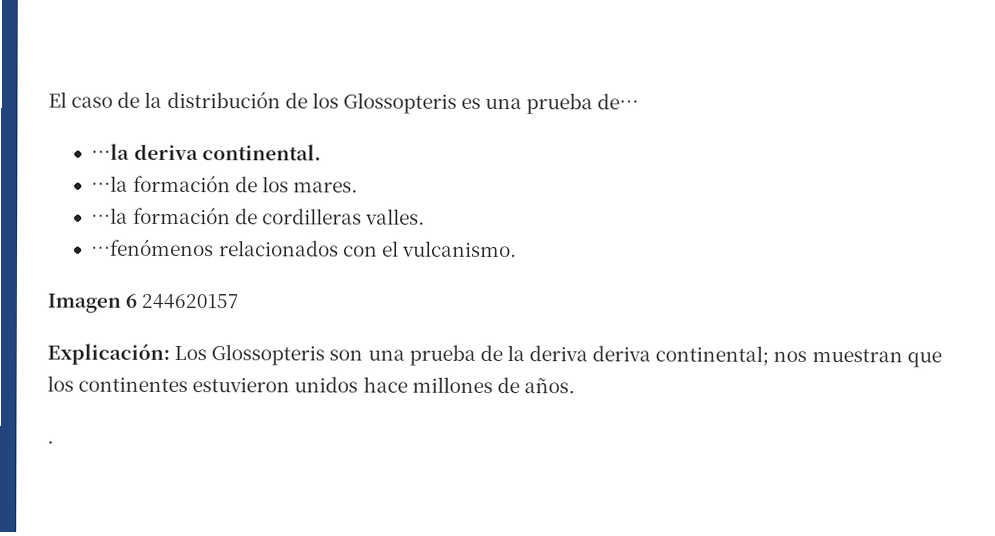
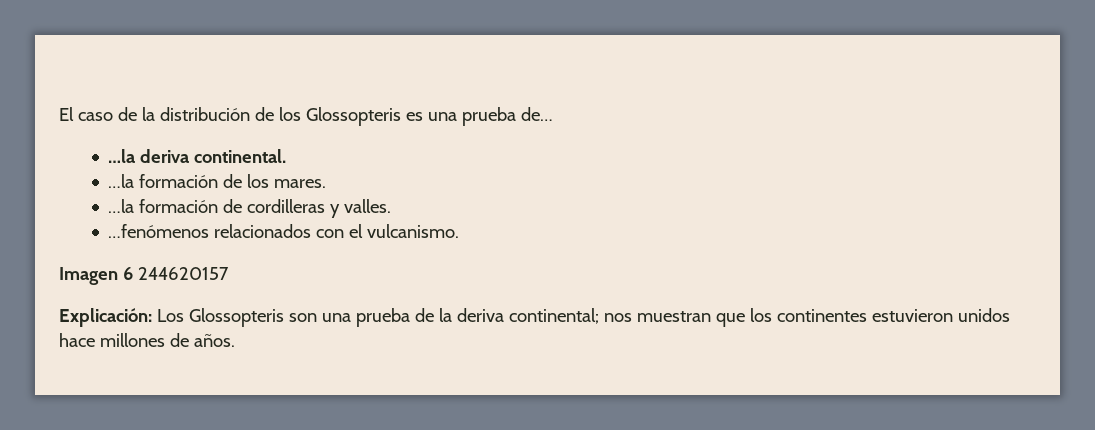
(362, 216) none -> [330,204,341,218] y
[592,345,652,362] deriva -> (504, 315) none
[47,440,54,444] // . -> (235, 340) none

